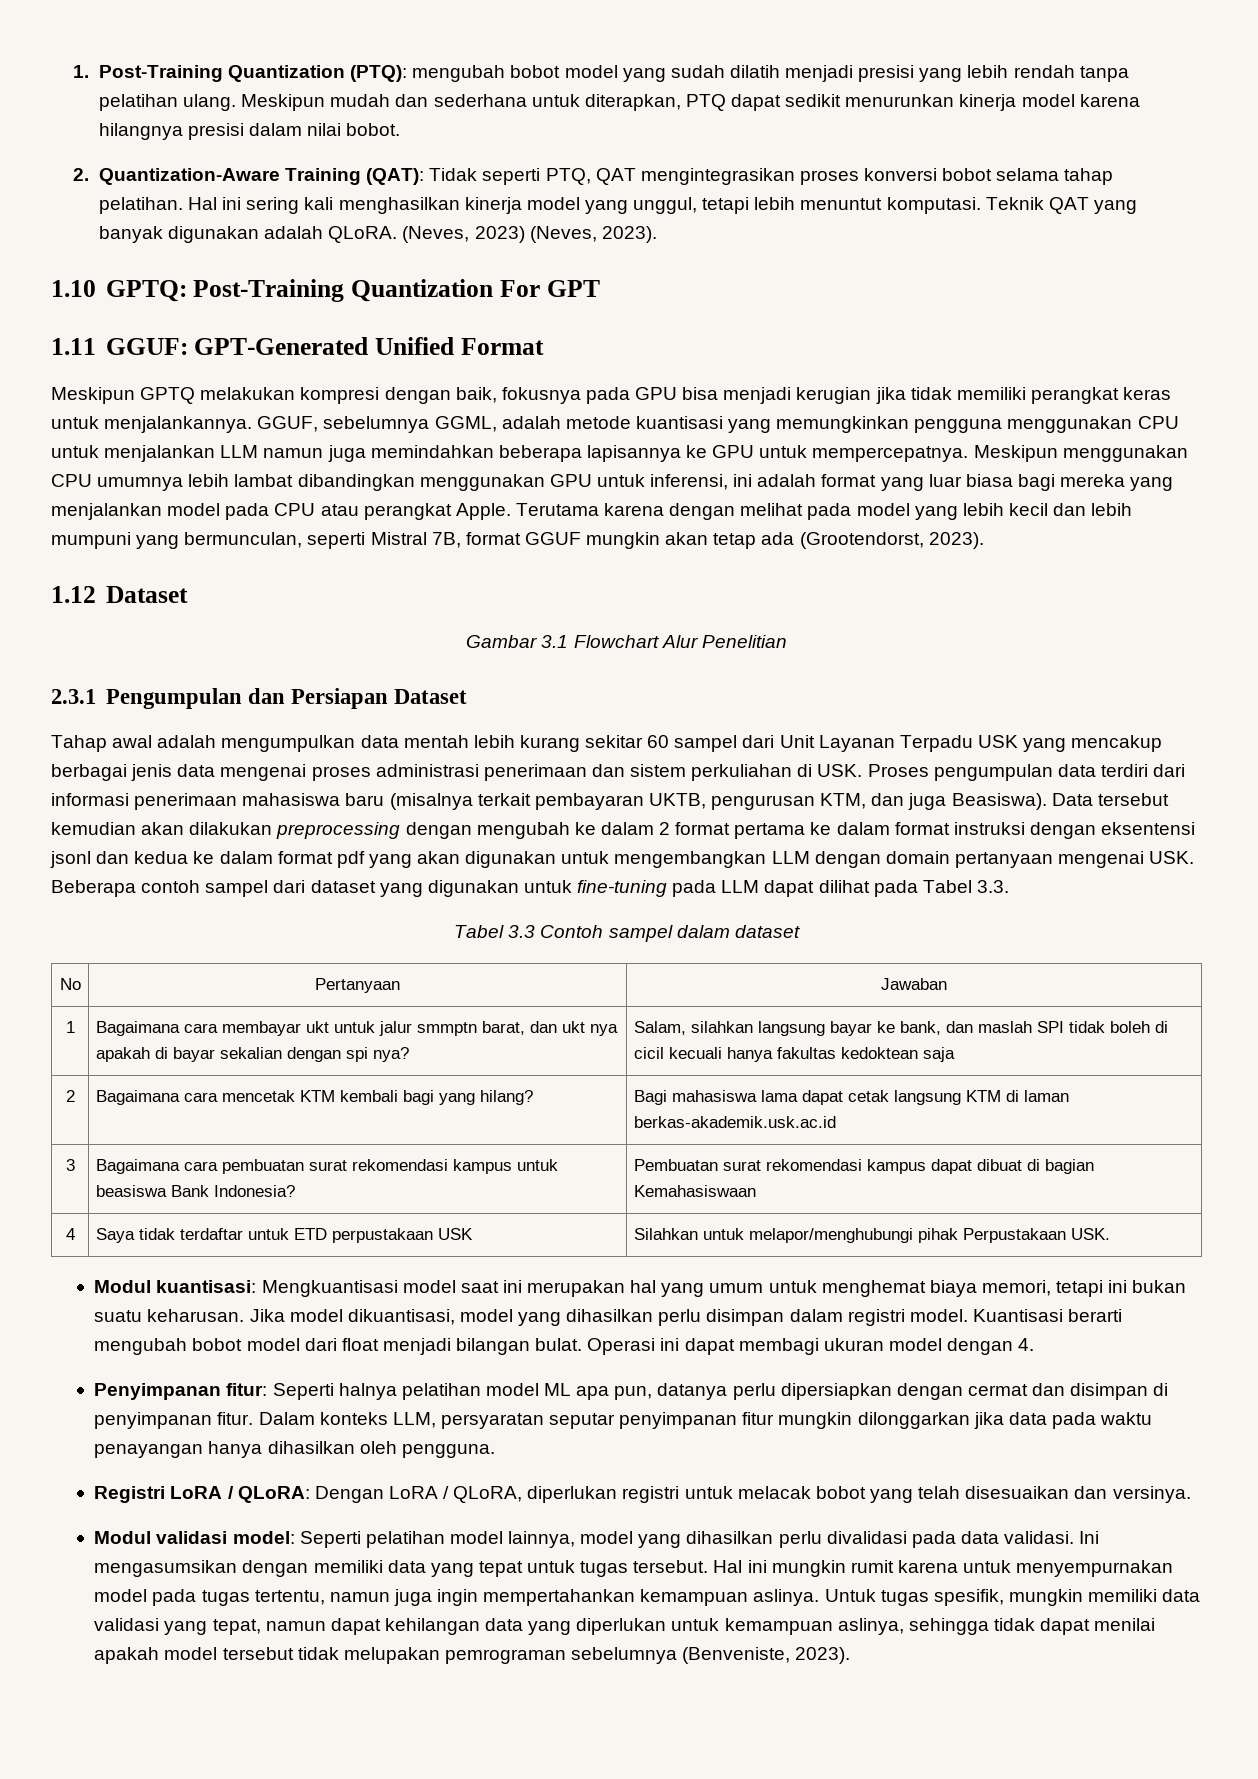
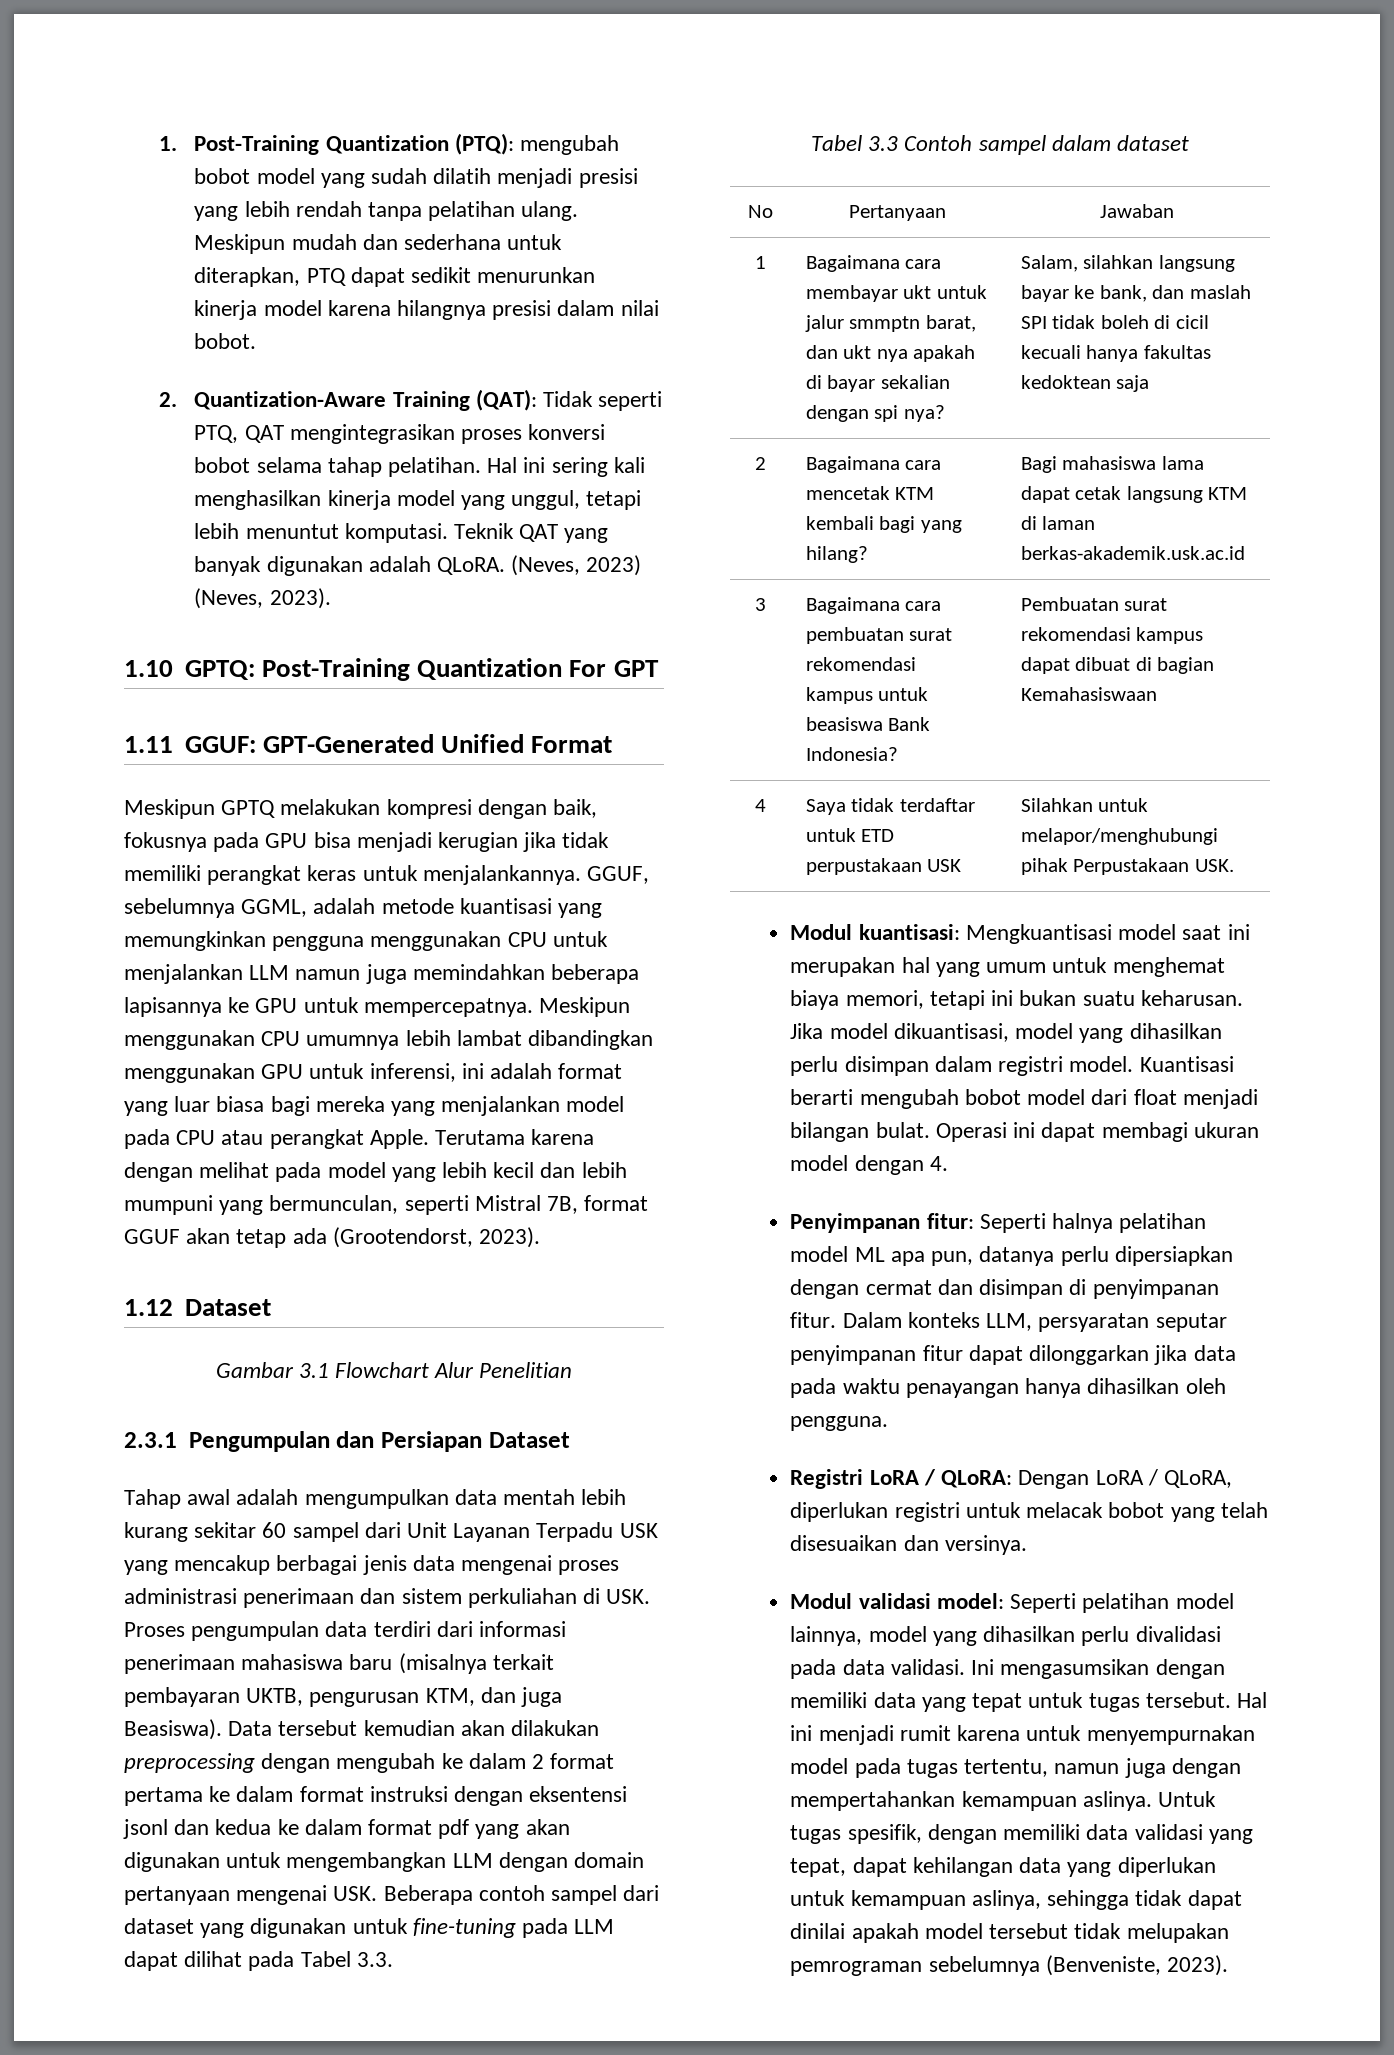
[586,532,661,549] mungkin -> (180, 1236) none
[778,1412,853,1429] mungkin -> [968,1345,1023,1365] dapat
[771,1560,846,1577] mungkin -> [818,1725,894,1745] menjadi
[437,1589,479,1606] ingin -> [1171,1758,1241,1778] dengan
[1008,1589,1083,1606] mungkin -> [927,1824,997,1844] dengan
[265,1621,326,1631] namun -> (847, 1867) none
[1094,1618,1156,1631] menilai -> [790,1923,846,1939] dinilai

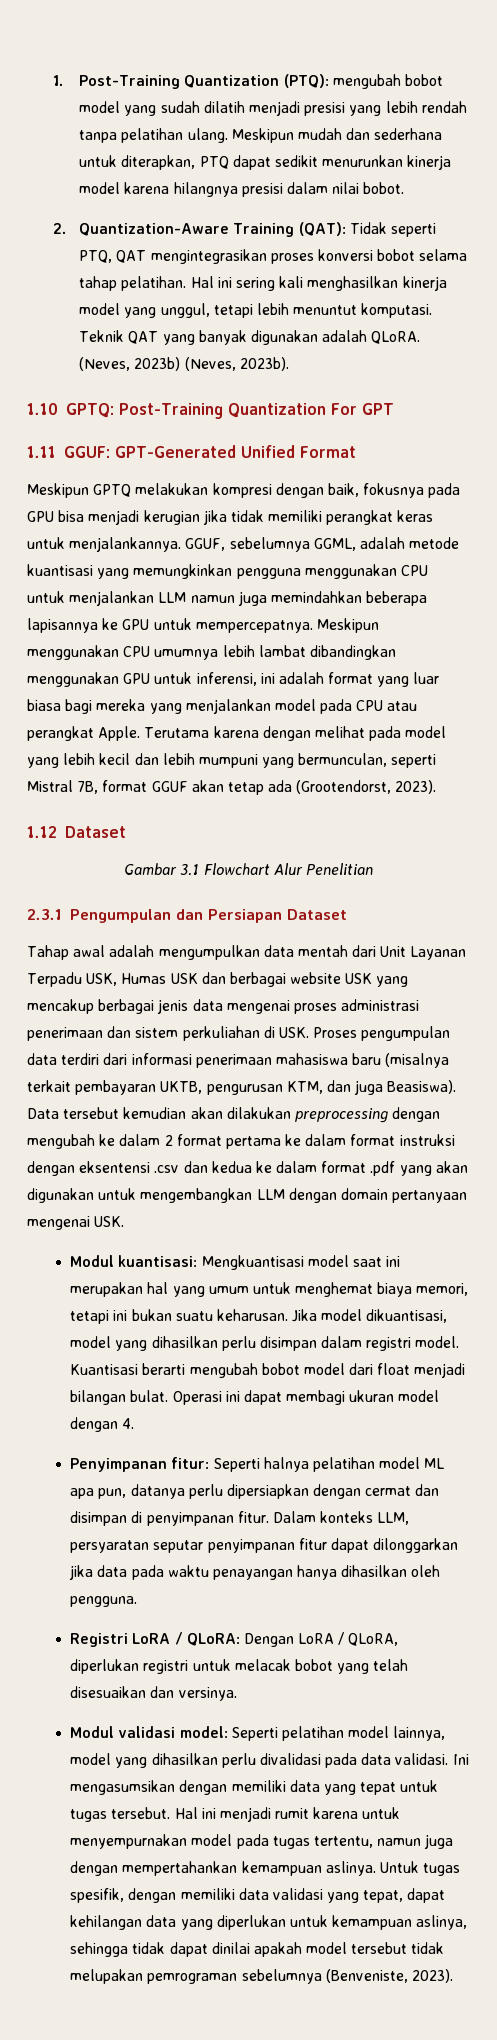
[586,555,642,576] [194,588,331,609] 2023) (Neves, 2023). -> [134,357,289,371] 2023b) (Neves, 2023b).
[581,1489,627,1505] [124,1522,614,1542] lebih kurang sekitar 60 sampel dari Unit Layanan Terpadu -> [352,945,467,960] [27,972,342,987] dari Unit Layanan Terpadu USK, Humas USK dan berbagai website
[123,1819,168,1839] jsonl -> [154,1165,180,1173] .csv
[438,1819,470,1839] pdf -> [370,1161,396,1176] .pdf
[383,1885,660,1905] [124,1918,615,1938] [124,1951,393,1971] [810,135,1190,155] [747,205,773,218] [848,205,946,221] [1100,204,1174,218] [754,256,766,269] [805,255,942,272] [805,285,987,302] [804,315,976,332] [805,345,976,362] [805,375,950,392] [805,405,945,422] [1020,255,1235,272] [1020,285,1251,302] [1020,315,1209,329] [1020,345,1211,362] [1020,375,1150,392] [754,457,766,470] [805,456,942,473] [805,486,935,500] [805,516,962,533] [805,546,868,563] [1020,456,1204,473] [1020,486,1248,503] [1020,516,1096,530] [1020,546,1245,560] [754,598,766,611] [805,597,942,614] [805,627,953,644] [805,657,916,671] [805,687,929,704] [805,717,931,731] [805,747,898,761] [1020,597,1168,611] [1020,627,1204,644] [1020,657,1215,674] [1020,687,1157,701] [754,799,766,812] [805,798,975,815] [805,828,895,842] [805,858,962,875] [1020,798,1149,812] [1020,828,1218,845] [1020,858,1234,875] Beberapa contoh sampel dari dataset yang digunakan untuk fine-tuning pada LLM dapat dilihat pada Tabel 3.3. // Tabel 3.3 Contoh sampel dalam dataset // No | Pertanyaan | Jawaban // 1 | Bagaimana cara membayar ukt untuk jalur smmptn barat, dan ukt nya apakah di bayar sekalian dengan spi nya? | Salam, silahkan langsung bayar ke bank, dan maslah SPI tidak boleh di cicil kecuali hanya fakultas kedoktean saja // 2 | Bagaimana cara mencetak KTM kembali bagi yang hilang? | Bagi mahasiswa lama dapat cetak langsung KTM di laman berkas-akademik.usk.ac.id // 3 | Bagaimana cara pembuatan surat rekomendasi kampus untuk beasiswa Bank Indonesia? | Pembuatan surat rekomendasi kampus dapat dibuat di bagian Kemahasiswaan // 4 | Saya tidak terdaftar untuk ETD perpustakaan USK | Silahkan untuk melapor/menghubungi pihak Perpustakaan USK. -> (125, 1221) none

